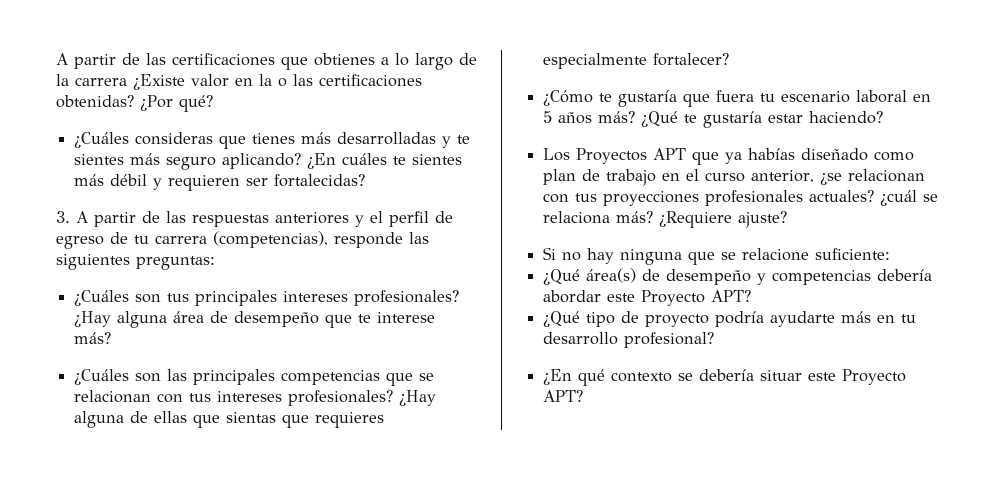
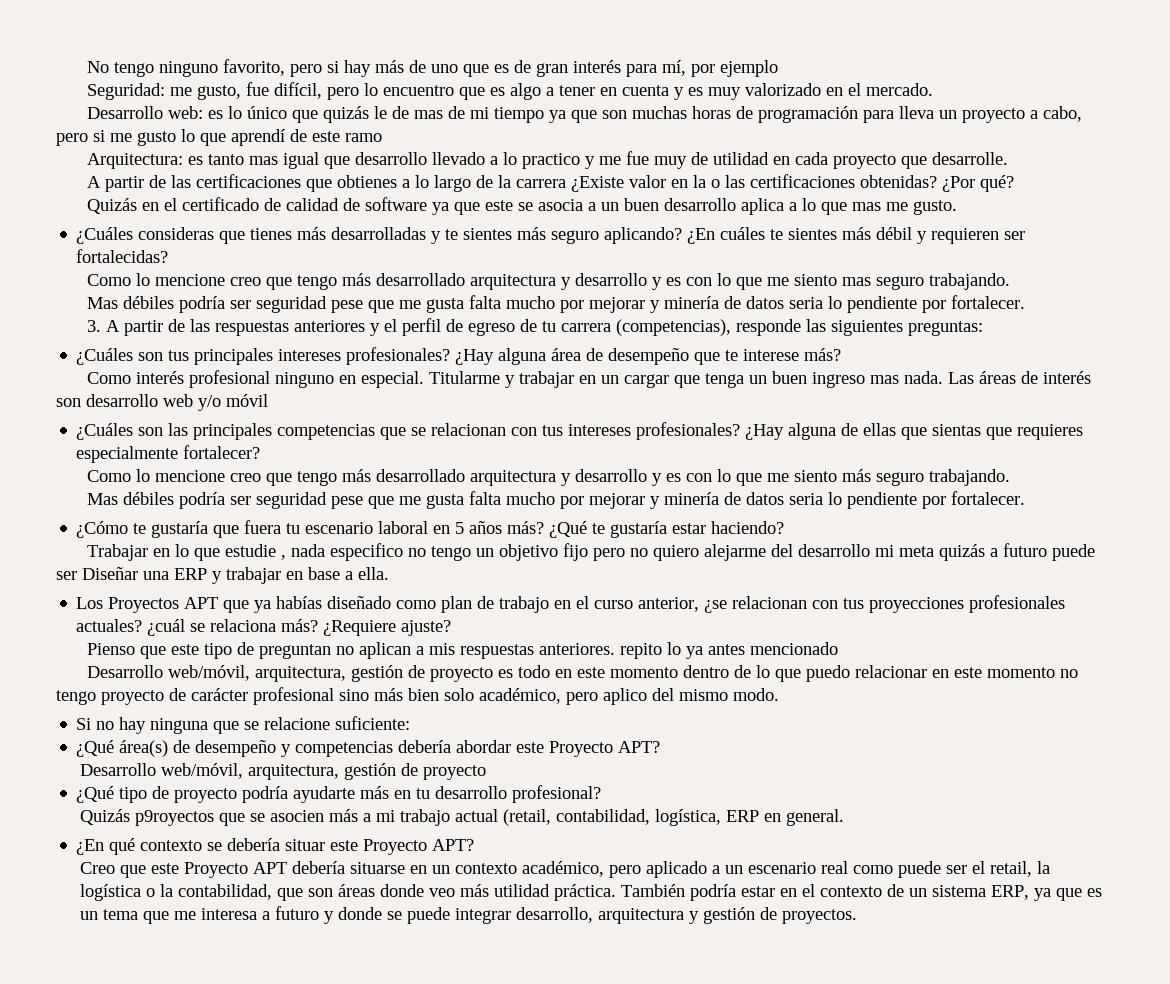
(56, 59) none -> [87,59,779,77] [87,82,934,100] [87,106,1083,123] [56,129,382,146] [87,151,1009,169] No tengo ninguno favorito, pero si hay más de uno que es de gran interés para mí, por ejemplo // Seguridad: me gusto, fue difícil, pero lo encuentro que es algo a tener en cuenta y es muy valorizado en el mercado. // Desarrollo web: es lo único que quizás le de mas de mi tiempo ya que son muchas horas de programación para lleva un proyecto a cabo, pero si me gusto lo que aprendí de este ramo // Arquitectura: es tanto mas igual que desarrollo llevado a lo practico y me fue muy de utilidad en cada proyecto que desarrolle. //
(213, 103) none -> [87,197,958,215] // Quizás en el certificado de calidad de software ya que este se asocia a un buen desarrollo aplica a lo que mas me gusto.
(366, 180) none -> [87,273,1011,290] [87,295,1026,313] // Como lo mencione creo que tengo más desarrollado arquitectura y desarrollo y es con lo que me siento mas seguro trabajando. // Mas débiles podría ser seguridad pese que me gusta falta mucho por mejorar y minería de datos seria lo pendiente por fortalecer.
(112, 338) none -> [87,370,1092,388] [56,394,268,411] // Como interés profesional ninguno en especial. Titularme y trabajar en un cargar que tenga un buen ingreso mas nada. Las áreas de interés son desarrollo web y/o móvil
(730, 59) none -> [87,469,1011,486] [87,491,1026,509] // Como lo mencione creo que tengo más desarrollado arquitectura y desarrollo y es con lo que me siento más seguro trabajando. // Mas débiles podría ser seguridad pese que me gusta falta mucho por mejorar y minería de datos seria lo pendiente por fortalecer.
(884, 117) none -> [87,543,1096,561] [56,567,389,584] // Trabajar en lo que estudie , nada especifico no tengo un objetivo fijo pero no quiero alejarme del desarrollo mi meta quizás a futuro puede ser Diseñar una ERP y trabajar en base a ella.
(788, 219) none -> [87,642,839,659] [87,665,1079,682] [56,687,779,705] // Pienso que este tipo de preguntan no aplican a mis respuestas anteriores. repito lo ya antes mencionado // Desarrollo web/móvil, arquitectura, gestión de proyecto es todo en este momento dentro de lo que puedo relacionar en este momento no tengo proyecto de carácter profesional sino más bien solo académico, pero aplico del mismo modo.
(752, 296) none -> [80,763,487,780] // Desarrollo web/móvil, arquitectura, gestión de proyecto
(715, 340) none -> [80,809,845,826] // Quizás p9royectos que se asocien más a mi trabajo actual (retail, contabilidad, logística, ERP en general.
(584, 396) none -> [80,861,1051,878] [80,884,1103,901] [80,906,858,924] // Creo que este Proyecto APT debería situarse en un contexto académico, pero aplicado a un escenario real como puede ser el retail, la logística o la contabilidad, que son áreas donde veo más utilidad práctica. También podría estar en el contexto de un sistema ERP, ya que es un tema que me interesa a futuro y donde se puede integrar desarrollo, arquitectura y gestión de proyectos.

